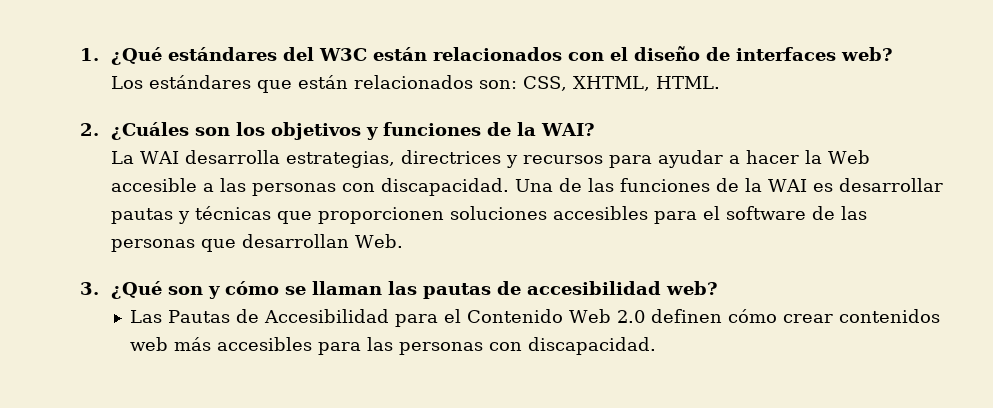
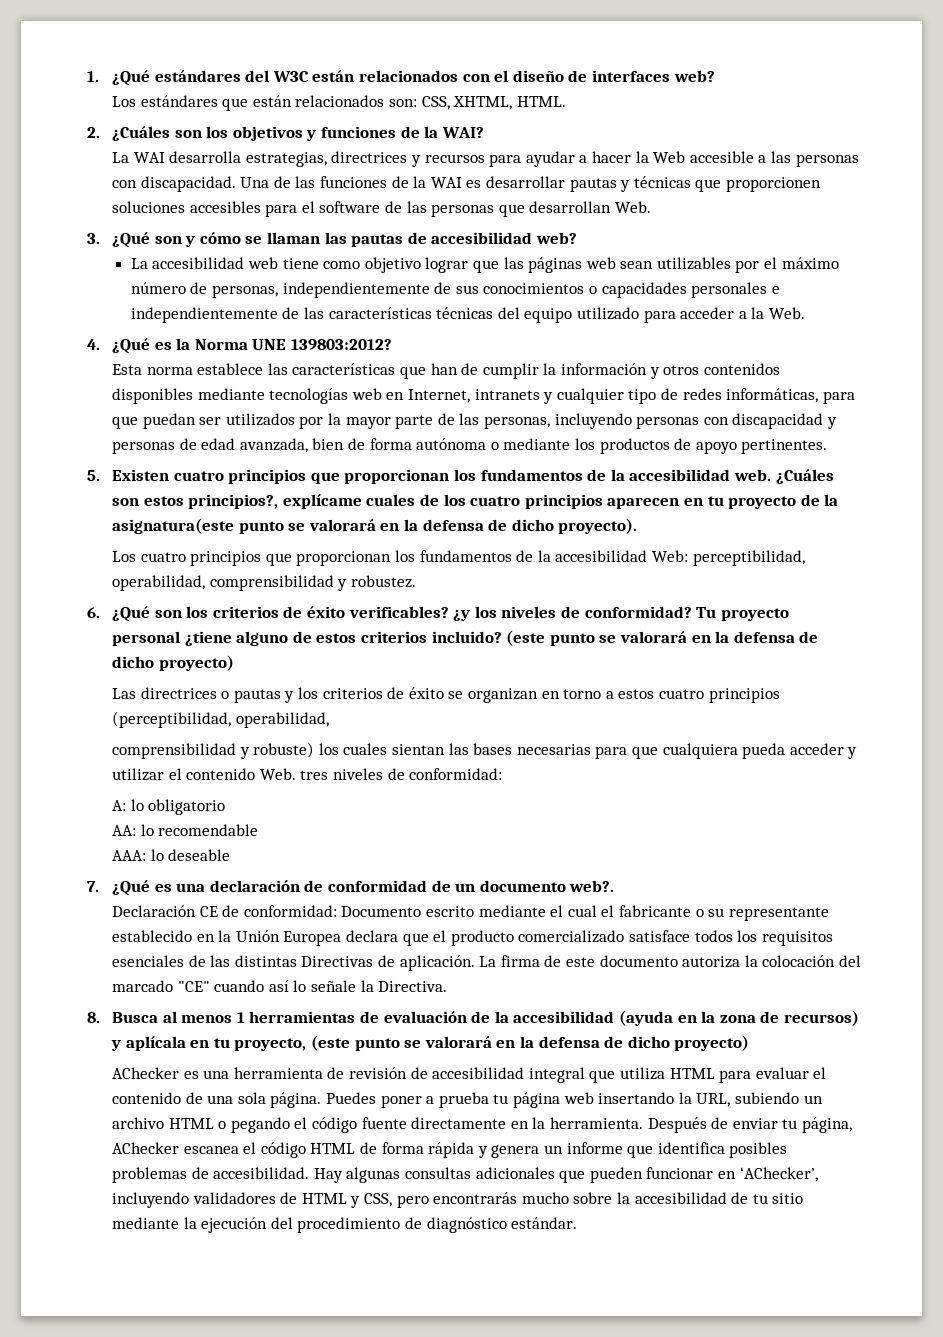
[130,309,941,327] [130,337,657,355] Las Pautas de Accesibilidad para el Contenido Web 2.0 definen cómo crear contenidos web más accesibles para las personas con discapacidad. -> [130,257,839,273] [130,282,780,298] [130,307,805,323] [87,338,393,354] [112,363,780,379] [112,388,855,404] [112,413,837,429] [112,438,828,454] [87,469,834,484] [112,494,839,509] [112,518,638,534] [112,550,805,566] [112,575,416,591] [87,606,789,622] [112,630,819,646] [112,655,234,671] [112,687,780,703] [112,711,329,728] [112,742,858,759] [112,768,503,781] [112,799,226,815] [112,824,259,836] [112,849,231,861] [87,880,615,896] [112,905,829,921] [112,930,833,946] [112,955,861,971] [112,980,448,992] [87,1010,859,1026] [111,1035,750,1051] [112,1067,827,1083] [112,1092,823,1108] [112,1117,852,1133] [112,1142,788,1158] [112,1167,818,1183] [112,1192,804,1208] [112,1217,578,1233] La accesibilidad web tiene como objetivo lograr que las páginas web sean utilizables por el máximo número de personas, independientemente de sus conocimientos o capacidades personales e independientemente de las características técnicas del equipo utilizado para acceder a la Web. // 4. ¿Qué es la Norma UNE 139803:2012? // Esta norma establece las características que han de cumplir la información y otros contenidos disponibles mediante tecnologías web en Internet, intranets y cualquier tipo de redes informáticas, para que puedan ser utilizados por la mayor parte de las personas, incluyendo personas con discapacidad y personas de edad avanzada, bien de forma autónoma o mediante los productos de apoyo pertinentes. // 5. Existen cuatro principios que proporcionan los fundamentos de la accesibilidad web. ¿Cuáles son estos principios?, explícame cuales de los cuatro principios aparecen en tu proyecto de la asignatura(este punto se valorará en la defensa de dicho proyecto). // Los cuatro principios que proporcionan los fundamentos de la accesibilidad Web: perceptibilidad, operabilidad, comprensibilidad y robustez. // 6. ¿Qué son los criterios de éxito verificables? ¿y los niveles de conformidad? Tu proyecto personal ¿tiene alguno de estos criterios incluido? (este punto se valorará en la defensa de dicho proyecto) // Las directrices o pautas y los criterios de éxito se organizan en torno a estos cuatro principios (perceptibilidad, operabilidad, // comprensibilidad y robuste) los cuales sientan las bases necesarias para que cualquiera pueda acceder y utilizar el contenido Web. tres niveles de conformidad: // A: lo obligatorio // AA: lo recomendable // AAA: lo deseable // 7. ¿Qué es una declaración de conformidad de un documento web?. // Declaración CE de conformidad: Documento escrito mediante el cual el fabricante o su representante establecido en la Unión Europea declara que el producto comercializado satisface todos los requisitos esenciales de las distintas Directivas de aplicación. La firma de este documento autoriza la colocación del marcado "CE" cuando así lo señale la Directiva. // 8. Busca al menos 1 herramientas de evaluación de la accesibilidad (ayuda en la zona de recursos) y aplícala en tu proyecto, (este punto se valorará en la defensa de dicho proyecto) // AChecker es una herramienta de revisión de accesibilidad integral que utiliza HTML para evaluar el contenido de una sola página. Puedes poner a prueba tu página web insertando la URL, subiendo un archivo HTML o pegando el código fuente directamente en la herramienta. Después de enviar tu página, AChecker escanea el código HTML de forma rápida y genera un informe que identifica posibles problemas de accesibilidad. Hay algunas consultas adicionales que pueden funcionar en ‘AChecker’, incluyendo validadores de HTML y CSS, pero encontrarás mucho sobre la accesibilidad de tu sitio mediante la ejecución del procedimiento de diagnóstico estándar.

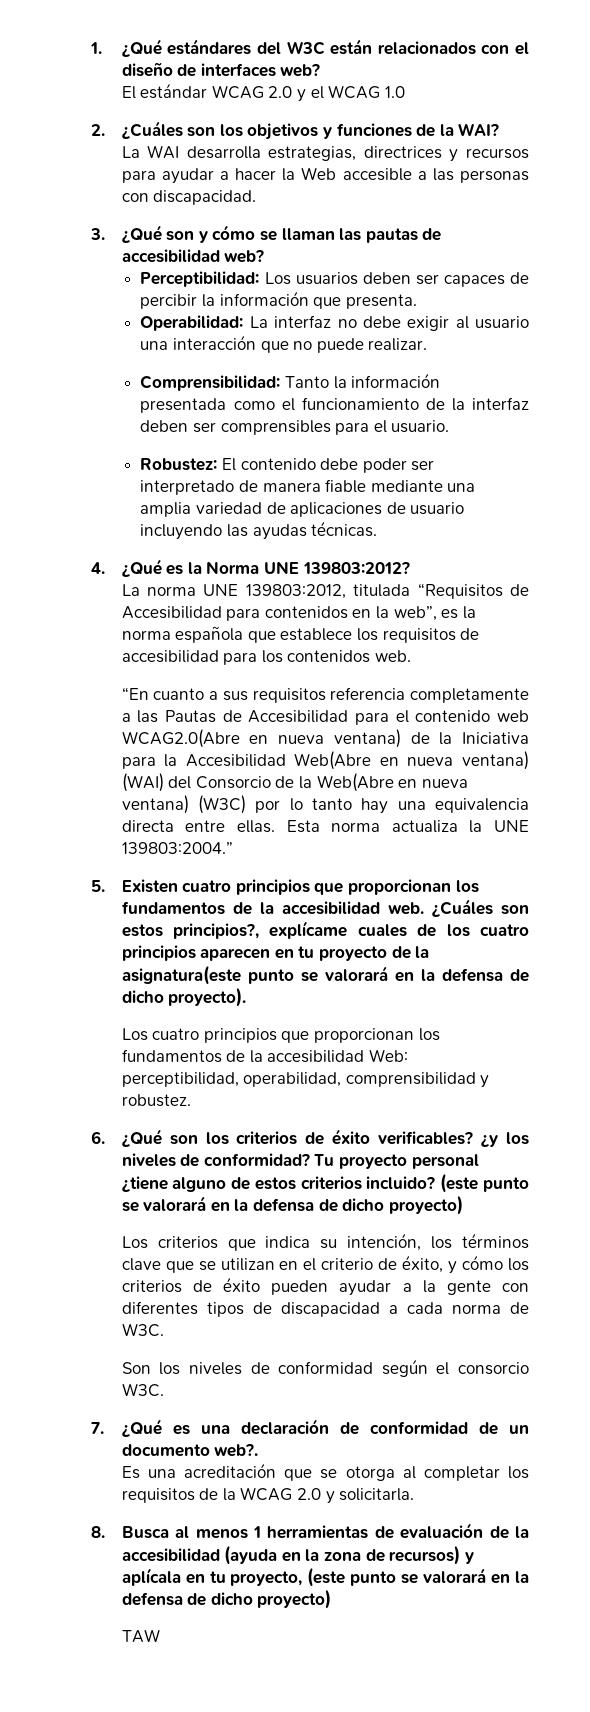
[112,95,566,111] Los estándares que están relacionados son: CSS, XHTML, HTML. -> [121,83,405,102] El estándar WCAG 2.0 y el WCAG 1.0
[240,176,821,192] [112,201,652,217] Una de las funciones de la WAI es desarrollar pautas y técnicas que proporcionen soluciones accesibles para el software de las personas que desarrollan Web. -> (257, 197) none
[130,257,839,273] [130,282,780,298] [130,307,805,323] La accesibilidad web tiene como objetivo lograr que las páginas web sean utilizables por el máximo número de personas, independientemente de sus conocimientos o capacidades personales e independientemente de las características técnicas del equipo utilizado para acceder a la Web. -> [140,271,530,287] [140,291,417,309] [140,315,529,331] [140,335,428,353] [140,373,441,391] [140,397,529,413] [140,420,450,435] [140,458,435,473] [140,479,476,495] [140,502,465,517] [140,521,378,540] Perceptibilidad: Los usuarios deben ser capaces de percibir la información que presenta. // Operabilidad: La interfaz no debe exigir al usuario una interacción que no puede realizar. // Comprensibilidad: Tanto la información presentada como el funcionamiento de la interfaz deben ser comprensibles para el usuario. // Robustez: El contenido debe poder ser interpretado de manera fiable mediante una amplia variedad de aplicaciones de usuario incluyendo las ayudas técnicas.
[112,363,780,379] [112,388,855,404] [112,413,837,429] [112,438,828,454] Esta norma establece las características que han de cumplir la información y otros contenidos disponibles mediante tecnologías web en Internet, intranets y cualquier tipo de redes informáticas, para que puedan ser utilizados por la mayor parte de las personas, incluyendo personas con discapacidad y personas de edad avanzada, bien de forma autónoma o mediante los productos de apoyo pertinentes. -> [121,583,529,599] [121,606,476,621] [121,626,480,643] [121,650,412,665] [121,687,529,703] [121,710,529,725] [121,729,529,748] [121,751,529,770] [121,773,468,792] [121,795,529,814] [121,820,530,833] [121,842,233,854] La norma UNE 139803:2012, titulada “Requisitos de Accesibilidad para contenidos en la web”, es la norma española que establece los requisitos de accesibilidad para los contenidos web. // “En cuanto a sus requisitos referencia completamente a las Pautas de Accesibilidad para el contenido web WCAG2.0(Abre en nueva ventana) de la Iniciativa para la Accesibilidad Web(Abre en nueva ventana) (WAI) del Consorcio de la Web(Abre en nueva ventana) (W3C) por lo tanto hay una equivalencia directa entre ellas. Esta norma actualiza la UNE 139803:2004.”
[112,687,780,703] [112,711,329,728] [112,742,858,759] [112,768,503,781] [112,799,226,815] [112,824,259,836] [112,849,231,861] Las directrices o pautas y los criterios de éxito se organizan en torno a estos cuatro principios (perceptibilidad, operabilidad, // comprensibilidad y robuste) los cuales sientan las bases necesarias para que cualquiera pueda acceder y utilizar el contenido Web. tres niveles de conformidad: // A: lo obligatorio // AA: lo recomendable // AAA: lo deseable -> [121,1233,529,1251] [121,1255,530,1274] [121,1277,529,1296] [121,1301,529,1317] [121,1323,164,1337] [121,1359,529,1377] [121,1383,164,1397] Los criterios que indica su intención, los términos clave que se utilizan en el criterio de éxito, y cómo los criterios de éxito pueden ayudar a la gente con diferentes tipos de discapacidad a cada norma de W3C. // Son los niveles de conformidad según el consorcio W3C.
[112,905,829,921] [112,930,833,946] [112,955,861,971] [112,980,448,992] Declaración CE de conformidad: Documento escrito mediante el cual el fabricante o su representante establecido en la Unión Europea declara que el producto comercializado satisface todos los requisitos esenciales de las distintas Directivas de aplicación. La firma de este documento autoriza la colocación del marcado "CE" cuando así lo señale la Directiva. -> [121,1463,529,1481] [121,1487,415,1504] Es una acreditación que se otorga al completar los requisitos de la WCAG 2.0 y solicitarla.
[112,1067,827,1083] [112,1092,823,1108] [112,1117,852,1133] [112,1142,788,1158] [112,1167,818,1183] [112,1192,804,1208] [112,1217,578,1233] AChecker es una herramienta de revisión de accesibilidad integral que utiliza HTML para evaluar el contenido de una sola página. Puedes poner a prueba tu página web insertando la URL, subiendo un archivo HTML o pegando el código fuente directamente en la herramienta. Después de enviar tu página, AChecker escanea el código HTML de forma rápida y genera un informe que identifica posibles problemas de accesibilidad. Hay algunas consultas adicionales que pueden funcionar en ‘AChecker’, incluyendo validadores de HTML y CSS, pero encontrarás mucho sobre la accesibilidad de tu sitio mediante la ejecución del procedimiento de diagnóstico estándar. -> [121,1629,160,1643] TAW

